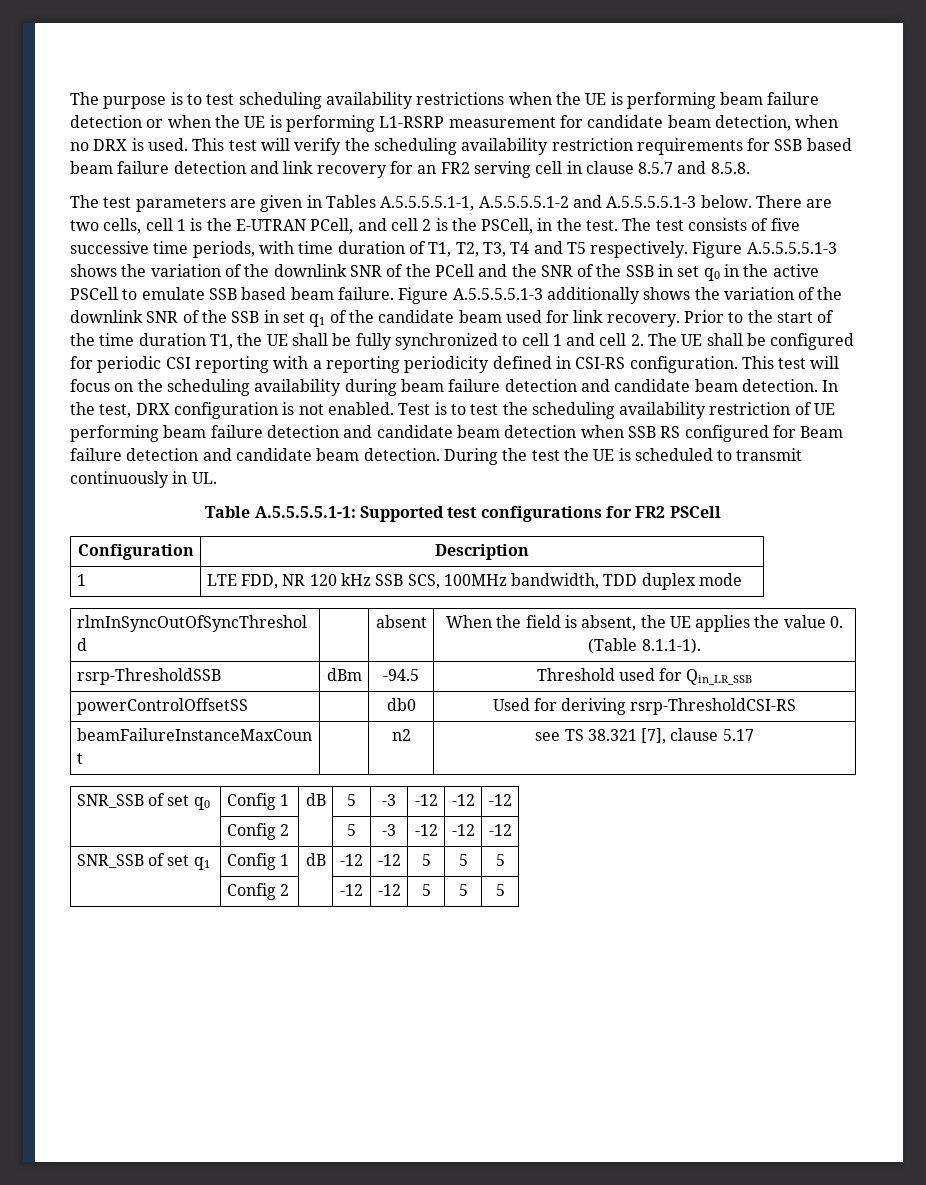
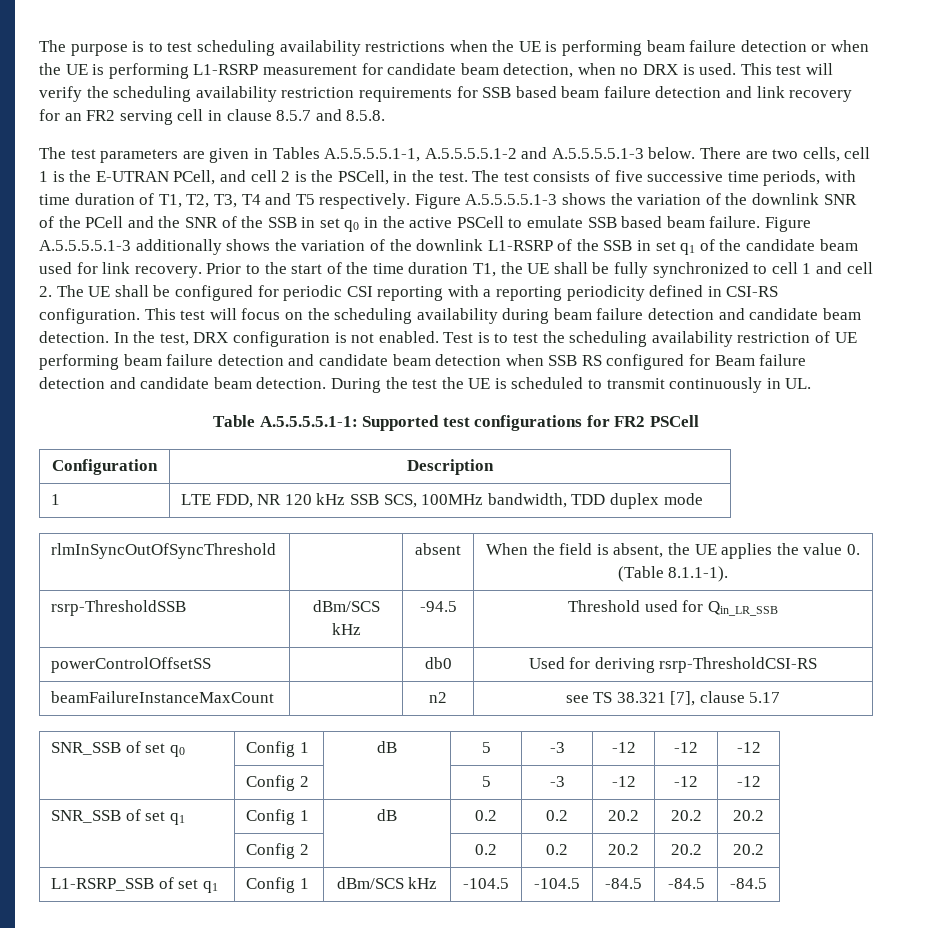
[146,311,179,323] SNR -> [487,240,553,251] L1-RSRP
[326,668,362,681] dBm -> [312,600,380,612] [331,623,361,635] dBm/SCS kHz
[340,854,363,866] [377,854,401,866] [421,854,431,866] [458,854,468,866] [495,854,505,866] [226,883,289,900] [340,884,363,896] [377,884,401,896] [421,884,431,896] [458,884,468,896] [495,884,505,896] -12 | -12 | 5 | 5 | 5 // | Config 2 | | -12 | -12 | 5 | 5 | 5 -> [475,810,498,821] [546,810,568,821] [608,810,639,821] [670,810,702,821] [733,810,764,821] [246,843,309,859] [475,844,498,855] [546,844,568,855] [608,844,639,855] [670,844,702,855] [733,844,764,855] [51,877,218,893] [246,877,309,893] [336,877,438,889] [463,878,510,889] [534,878,580,889] [605,878,642,889] [667,878,705,889] [730,878,767,889] 0.2 | 0.2 | 20.2 | 20.2 | 20.2 // | Config 2 | | 0.2 | 0.2 | 20.2 | 20.2 | 20.2 // L1-RSRP_SSB of set q1 | Config 1 | dBm/SCS kHz | -104.5 | -104.5 | -84.5 | -84.5 | -84.5

